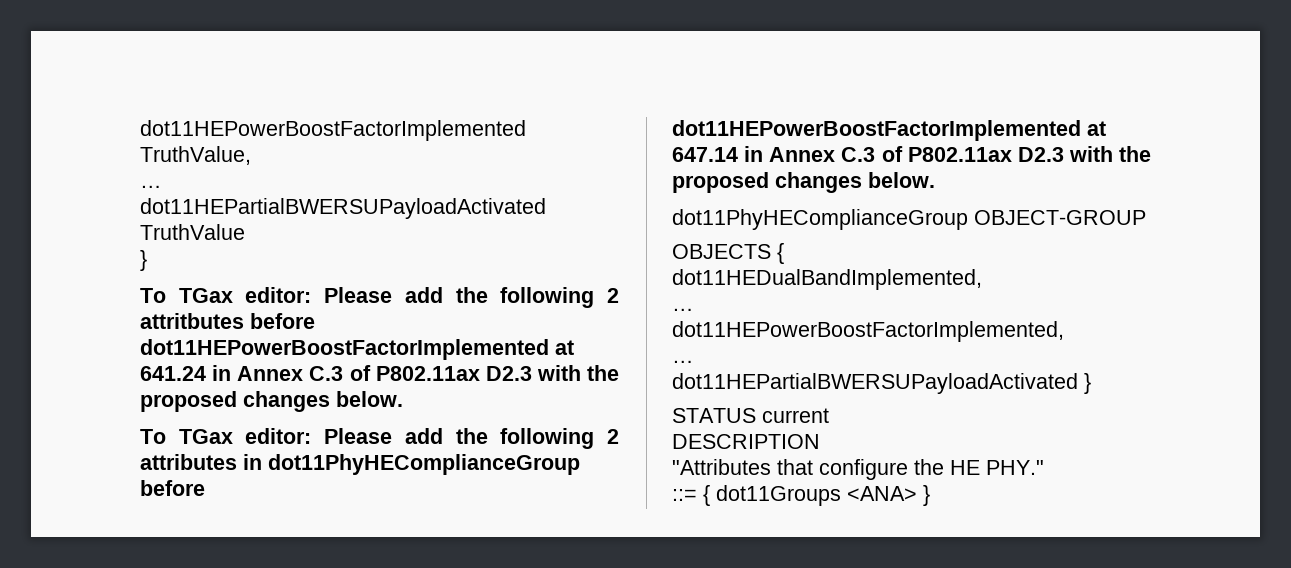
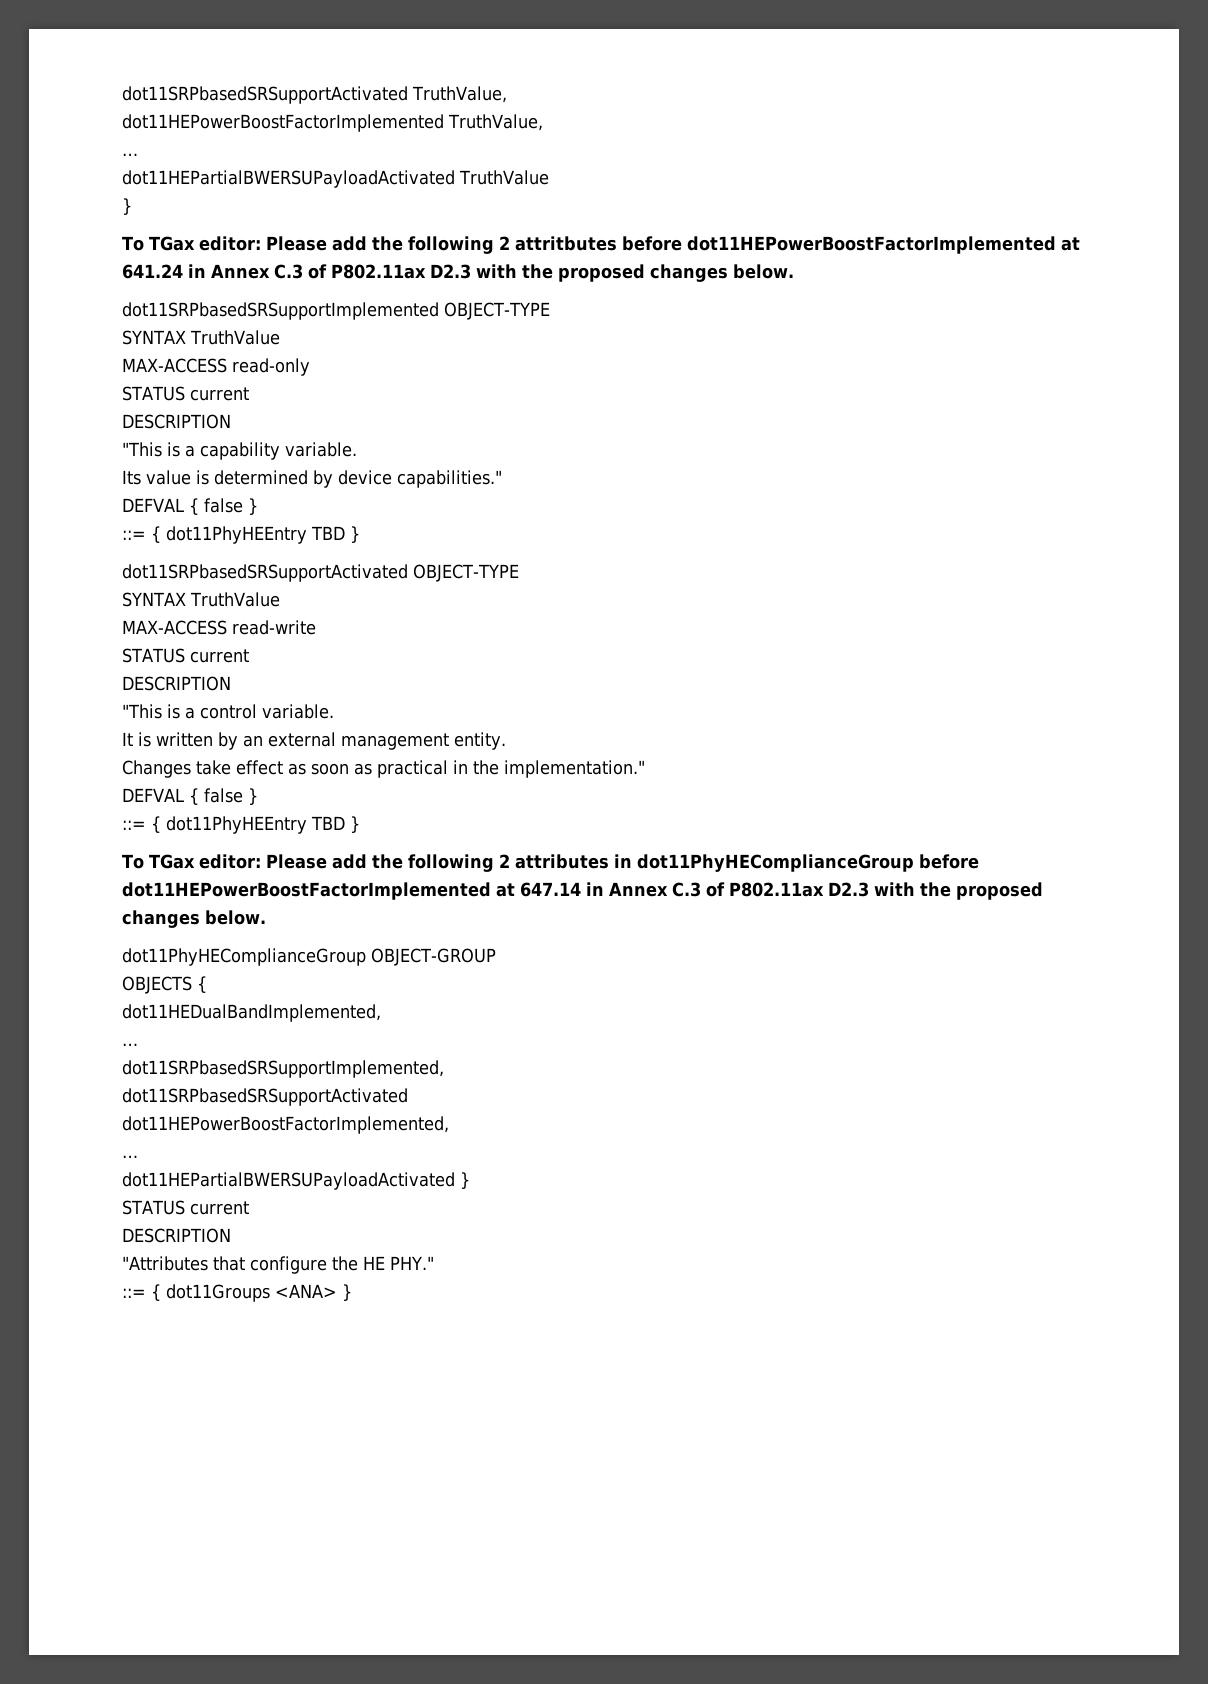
(140, 130) none -> [122,86,507,104] dot11SRPbasedSRSupportActivated TruthValue, //
(403, 399) none -> [122,302,550,320] [122,330,280,345] [122,358,310,376] [122,386,249,401] [122,414,231,429] [122,442,357,460] [122,470,502,488] [122,498,258,515] [122,526,360,544] [122,564,519,582] [122,592,280,607] [122,620,316,635] [122,648,249,663] [122,676,231,691] [122,704,334,719] [122,732,506,750] [122,760,645,778] [122,788,258,805] [122,816,360,834] // dot11SRPbasedSRSupportImplemented OBJECT-TYPE // SYNTAX TruthValue // MAX-ACCESS read-only // STATUS current // DESCRIPTION // "This is a capability variable. // Its value is determined by device capabilities." // DEFVAL { false } // ::= { dot11PhyHEEntry TBD } // dot11SRPbasedSRSupportActivated OBJECT-TYPE // SYNTAX TruthValue // MAX-ACCESS read-write // STATUS current // DESCRIPTION // "This is a control variable. // It is written by an external management entity. // Changes take effect as soon as practical in the implementation." // DEFVAL { false } // ::= { dot11PhyHEEntry TBD }
(694, 309) none -> [122,1060,444,1078] [122,1088,408,1106] // dot11SRPbasedSRSupportImplemented, // dot11SRPbasedSRSupportActivated

